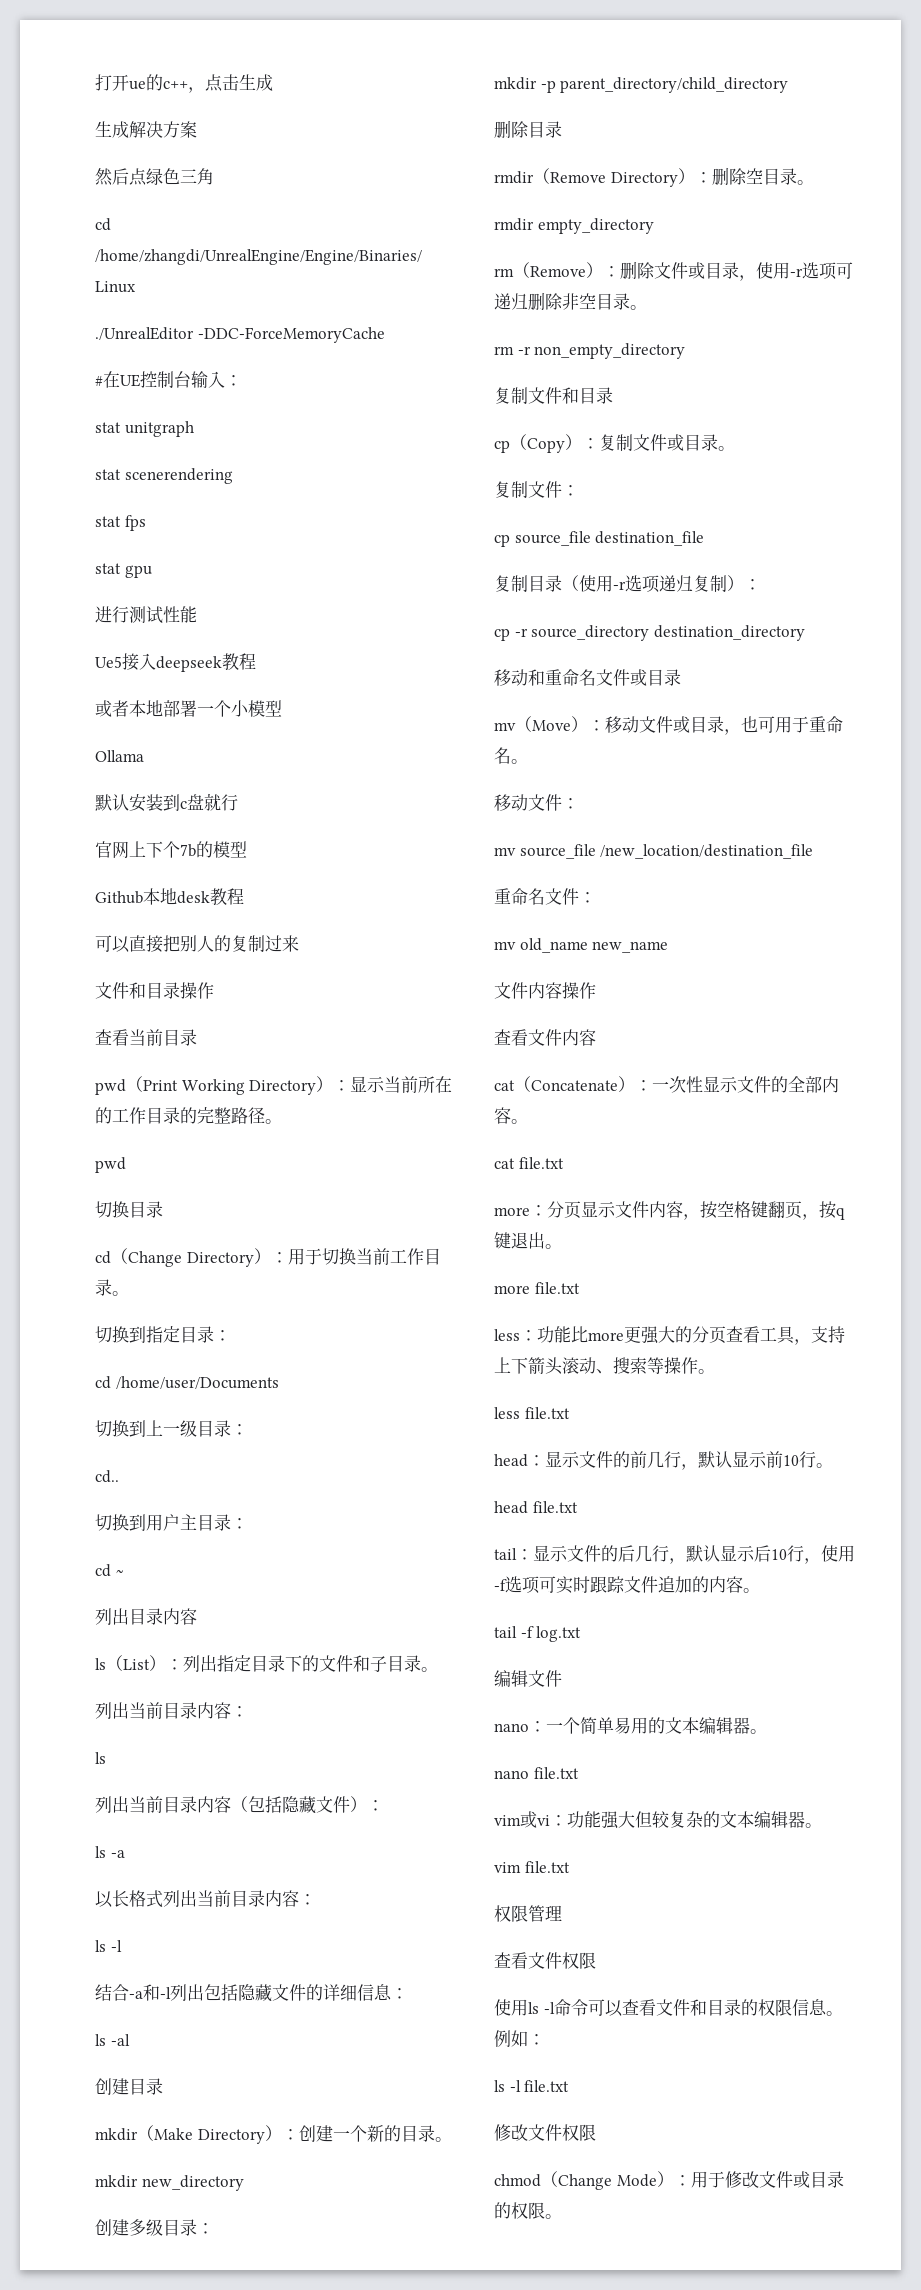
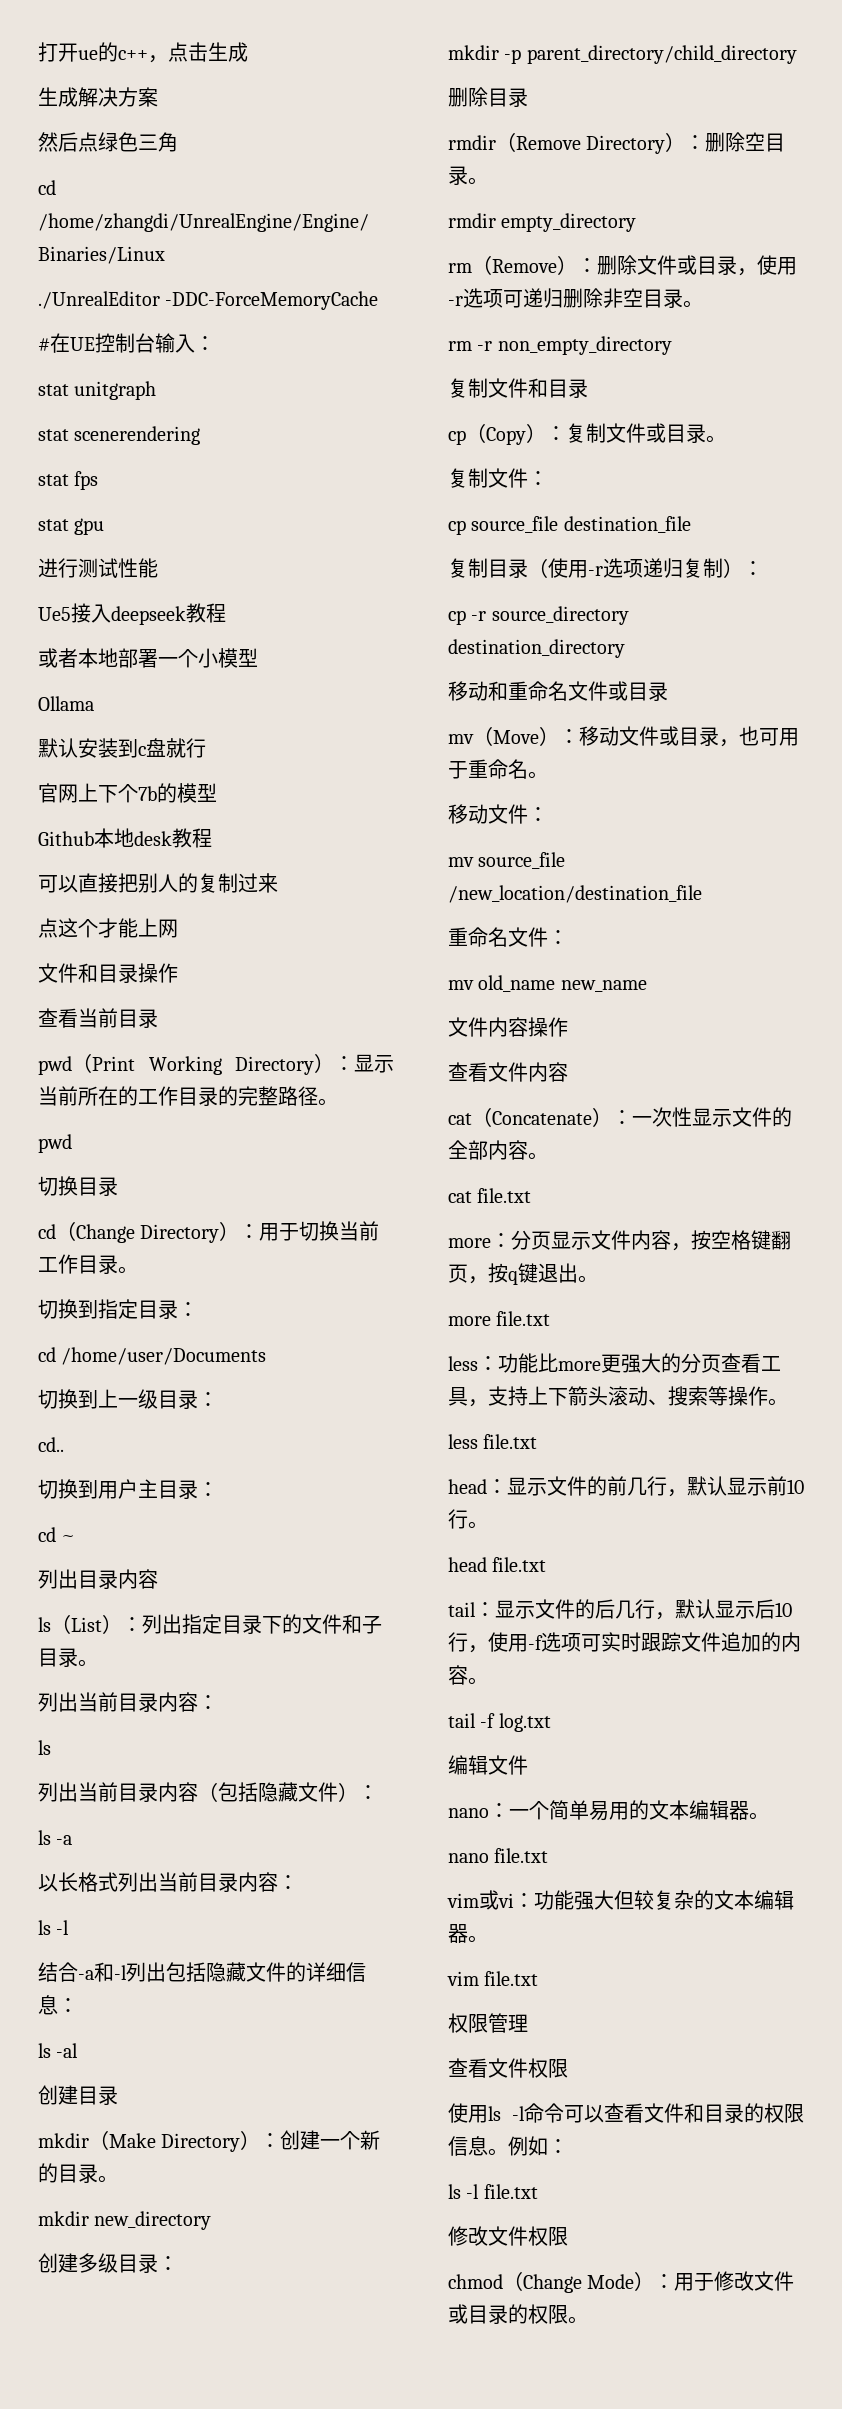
(299, 943) none -> [38,918,178,938] // 点这个才能上网

